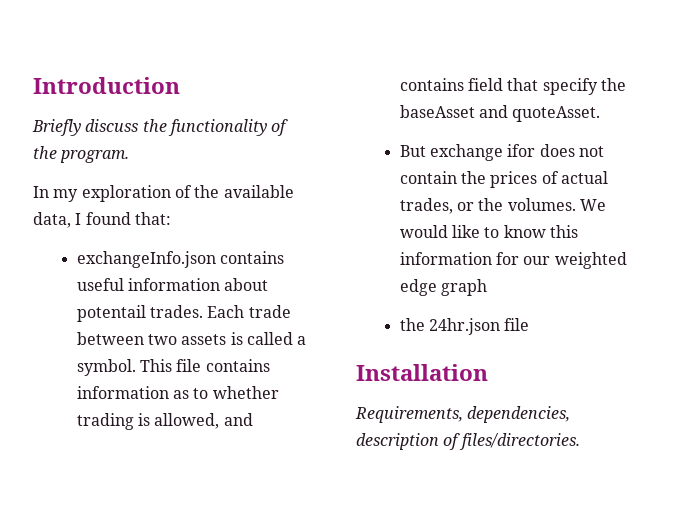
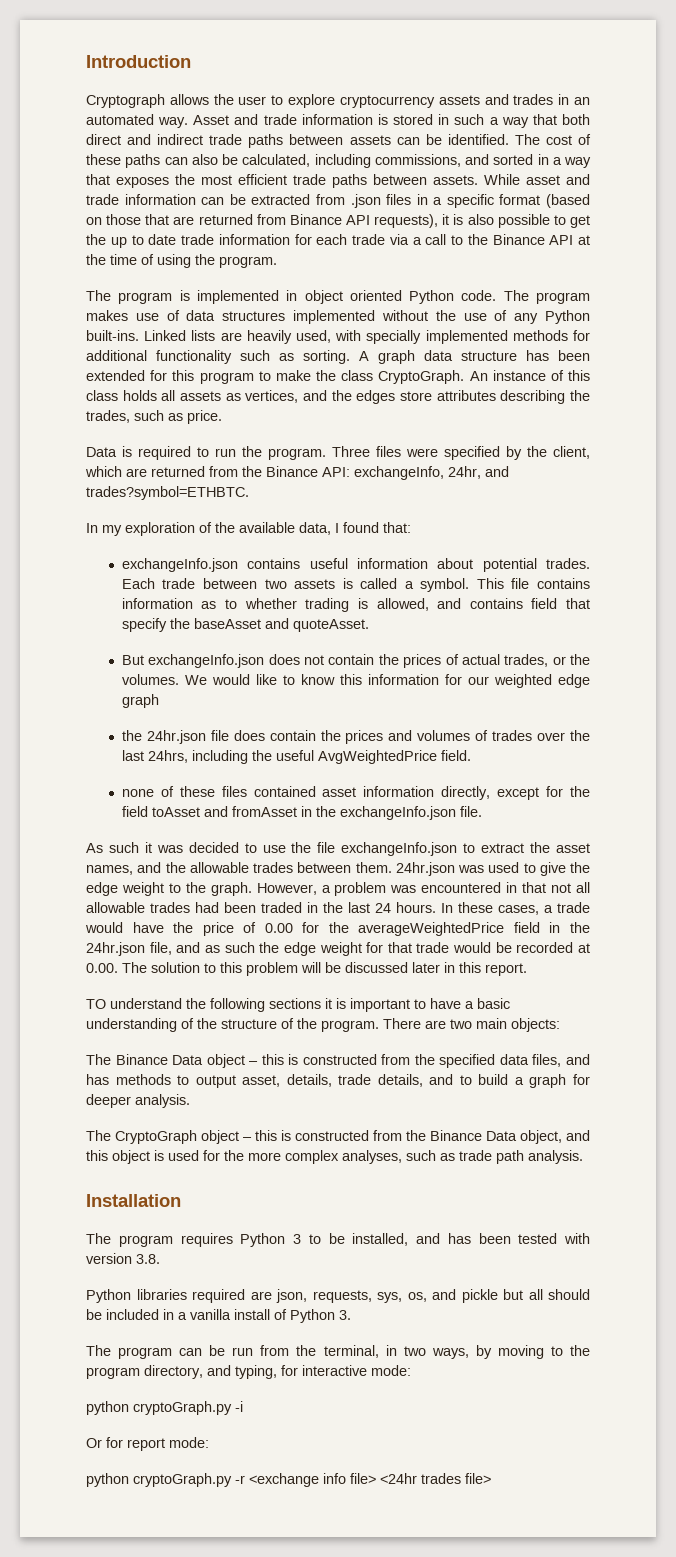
[32,119,289,136] [33,146,130,163] Briefly discuss the functionality of the program. -> [86,94,590,108] [86,114,590,128] [86,134,591,148] [86,154,591,168] [86,174,590,188] [86,194,590,208] [86,214,591,228] [86,234,590,248] [86,254,277,268] [86,290,590,304] [86,310,590,324] [86,330,590,344] [86,350,590,364] [86,370,590,384] [86,390,590,404] [86,410,222,424] [86,446,590,460] [85,466,509,480] [86,486,249,500] Cryptograph allows the user to explore cryptocurrency assets and trades in an automated way. Asset and trade information is stored in such a way that both direct and indirect trade paths between assets can be identified. The cost of these paths can also be calculated, including commissions, and sorted in a way that exposes the most efficient trade paths between assets. While asset and trade information can be extracted from .json files in a specific format (based on those that are returned from Binance API requests), it is also possible to get the up to date trade information for each trade via a call to the Binance API at the time of using the program. // The program is implemented in object oriented Python code. The program makes use of data structures implemented without the use of any Python built-ins. Linked lists are heavily used, with specially implemented methods for additional functionality such as sorting. A graph data structure has been extended for this program to make the class CryptoGraph. An instance of this class holds all assets as vertices, and the edges store attributes describing the trades, such as price. // Data is required to run the program. Three files were specified by the client, which are returned from the Binance API: exchangeInfo, 24hr, and trades?symbol=ETHBTC.
[76,305,146,322] potentail -> [482,558,537,572] potential
[429,144,536,161] exchange ifor -> [148,654,265,668] exchangeInfo.json
[356,364,488,381] [355,406,571,423] [356,433,580,450] // Installation // Requirements, dependencies, description of files/directories. -> [233,730,590,744] [121,750,471,764] [121,786,590,800] [121,806,482,820] [86,842,590,856] [86,862,590,876] [86,882,590,896] [86,902,590,915] [85,922,591,936] [86,942,591,956] [86,962,527,976] [86,998,510,1012] [86,1018,560,1032] [86,1054,591,1068] [86,1074,591,1088] [86,1094,190,1108] [86,1130,590,1144] [86,1150,583,1164] [86,1194,181,1207] [86,1233,590,1247] [86,1253,160,1264] [86,1289,590,1303] [86,1309,351,1323] [86,1345,590,1359] [86,1365,411,1379] [86,1401,243,1415] [86,1437,209,1451] [86,1473,491,1487] does contain the prices and volumes of trades over the last 24hrs, including the useful AvgWeightedPrice field. // none of these files contained asset information directly, except for the field toAsset and fromAsset in the exchangeInfo.json file. // As such it was decided to use the file exchangeInfo.json to extract the asset names, and the allowable trades between them. 24hr.json was used to give the edge weight to the graph. However, a problem was encountered in that not all allowable trades had been traded in the last 24 hours. In these cases, a trade would have the price of 0.00 for the averageWeightedPrice field in the 24hr.json file, and as such the edge weight for that trade would be recorded at 0.00. The solution to this problem will be discussed later in this report. // TO understand the following sections it is important to have a basic understanding of the structure of the program. There are two main objects: // The Binance Data object – this is constructed from the specified data files, and has methods to output asset, details, trade details, and to build a graph for deeper analysis. // The CryptoGraph object – this is constructed from the Binance Data object, and this object is used for the more complex analyses, such as trade path analysis. // Installation // The program requires Python 3 to be installed, and has been tested with version 3.8. // Python libraries required are json, requests, sys, os, and pickle but all should be included in a vanilla install of Python 3. // The program can be run from the terminal, in two ways, by moving to the program directory, and typing, for interactive mode: // python cryptoGraph.py -i // Or for report mode: // python cryptoGraph.py -r <exchange info file> <24hr trades file>

